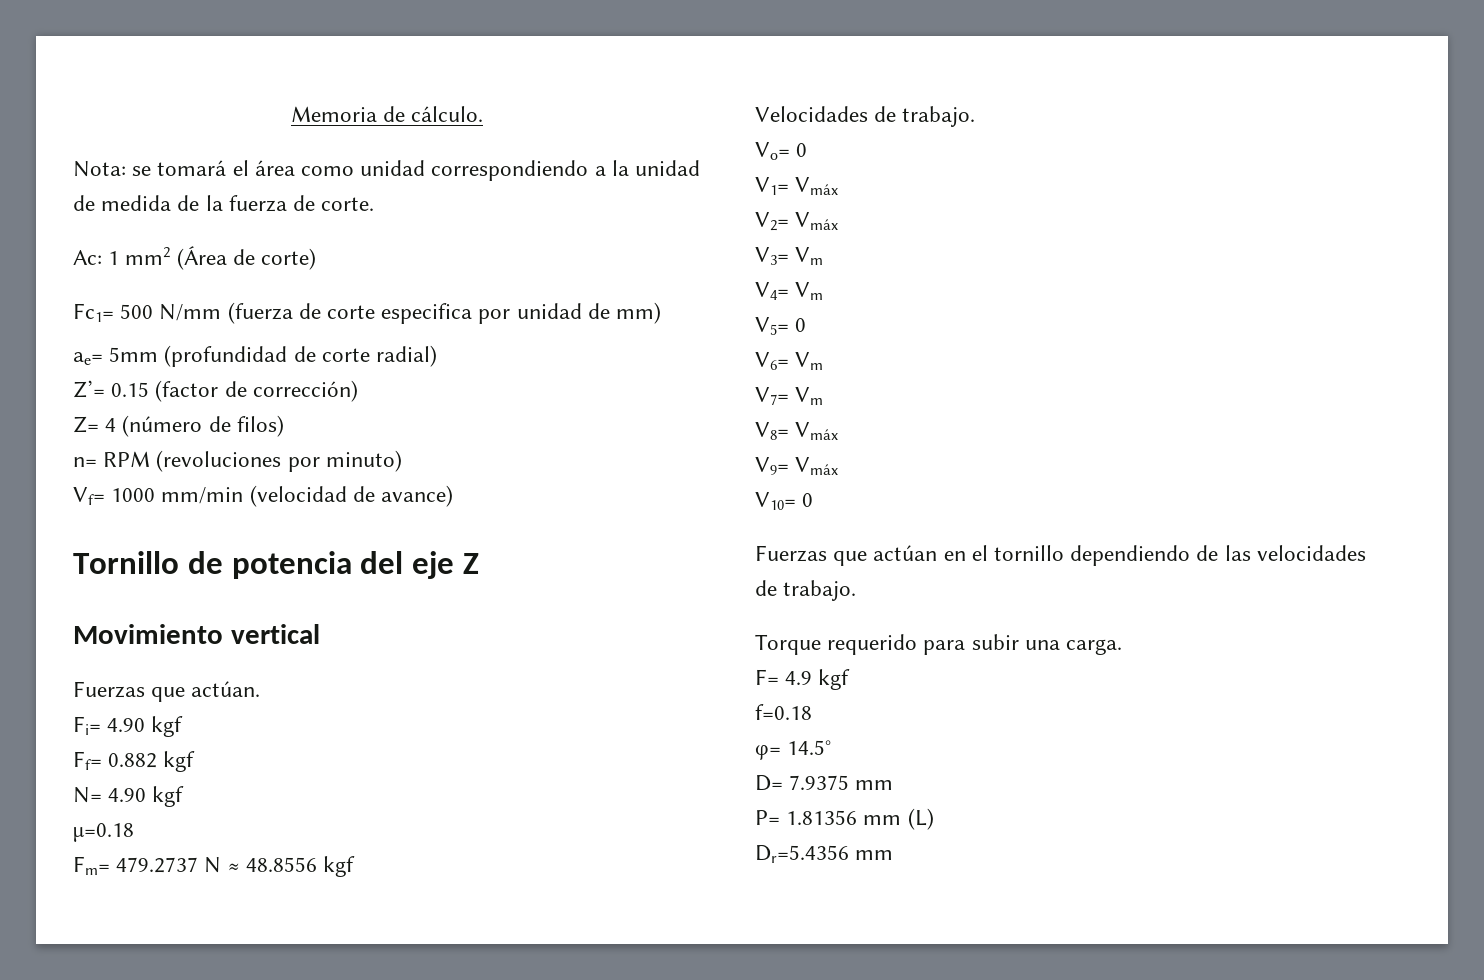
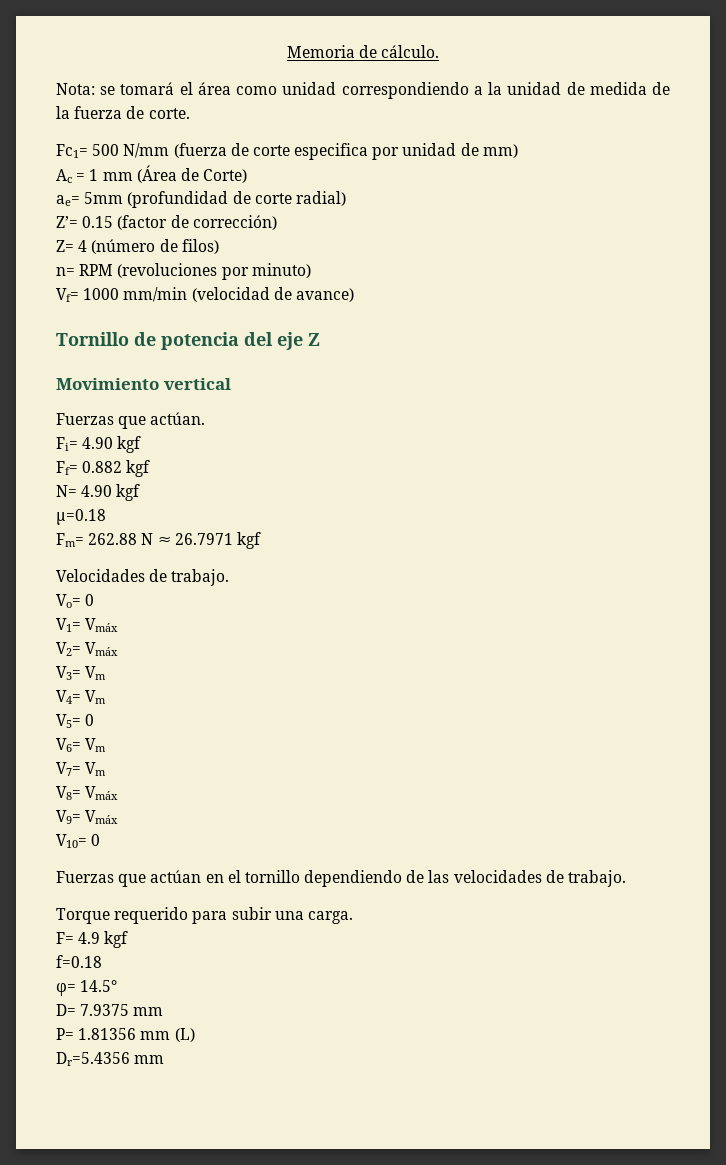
[73,246,317,270] // Ac: 1 mm2 (Área de corte) -> (190, 113) none
(662, 313) none -> [56,165,248,183] // Ac = 1 mm (Área de Corte)
[116,857,199,873] 479.2737 -> [88,533,138,545] 262.88
[245,857,317,872] 48.8556 -> [174,533,233,545] 26.7971

